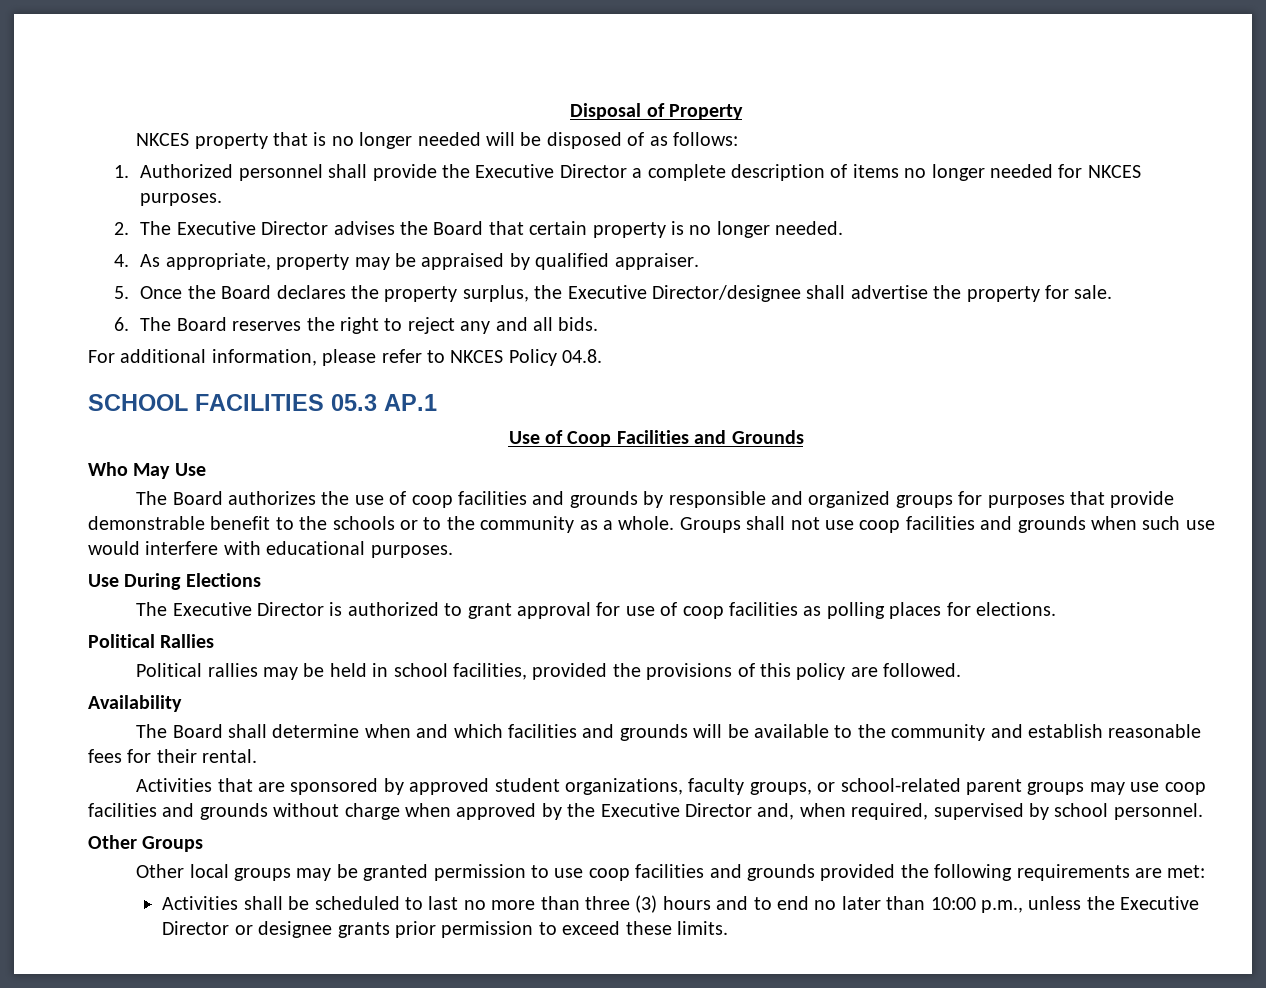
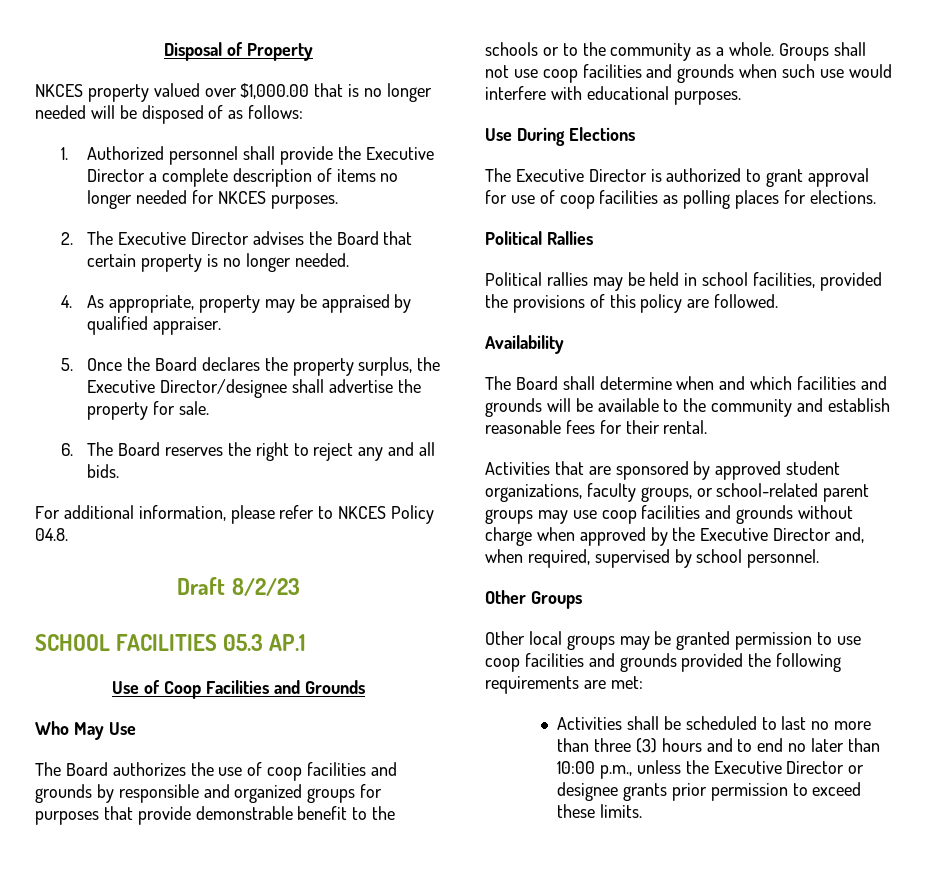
(268, 141) none -> [153,83,310,99] valued over $1,000.00
(603, 356) none -> [177,577,300,596] // Draft 8/2/23

